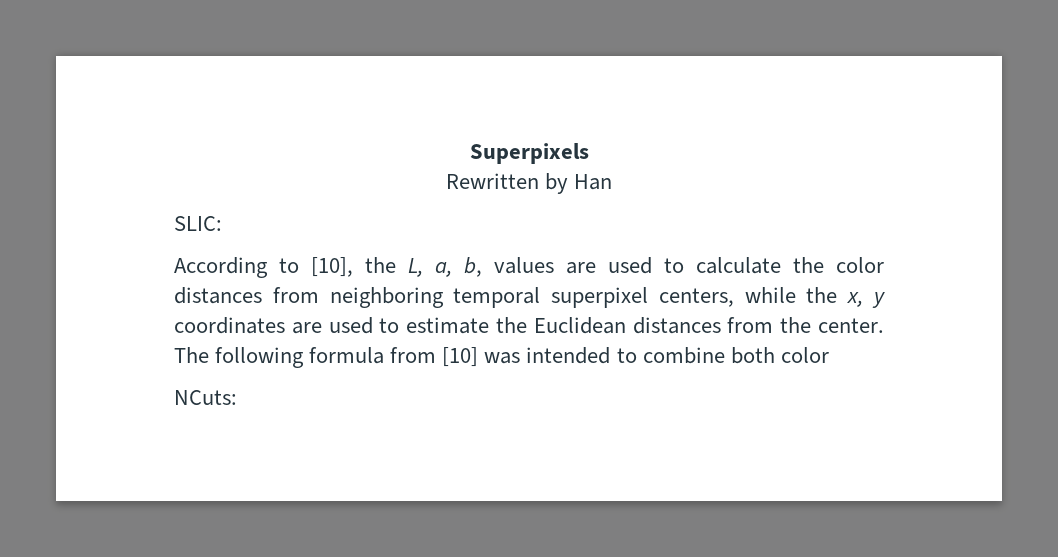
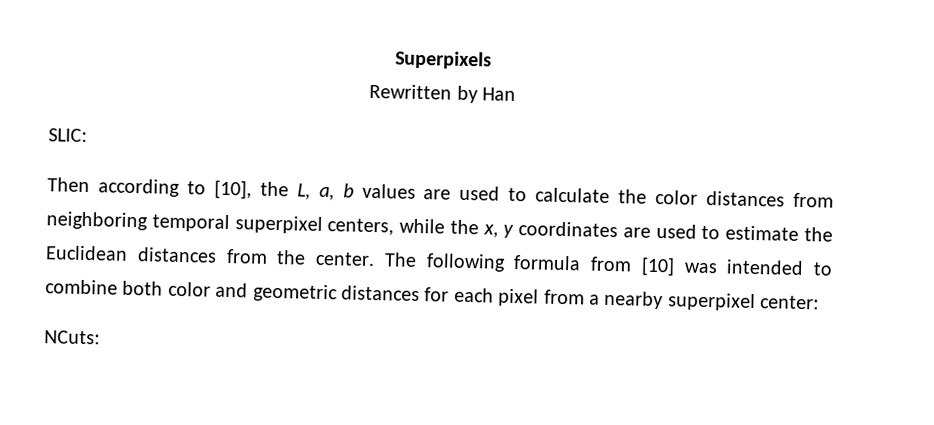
[174,257,268,278] According -> [47,177,180,197] Then according
[464,257,482,277] b, -> [342,183,354,198] b
(829, 355) none -> [215,282,820,312] and geometric distances for each pixel from a nearby superpixel center:

